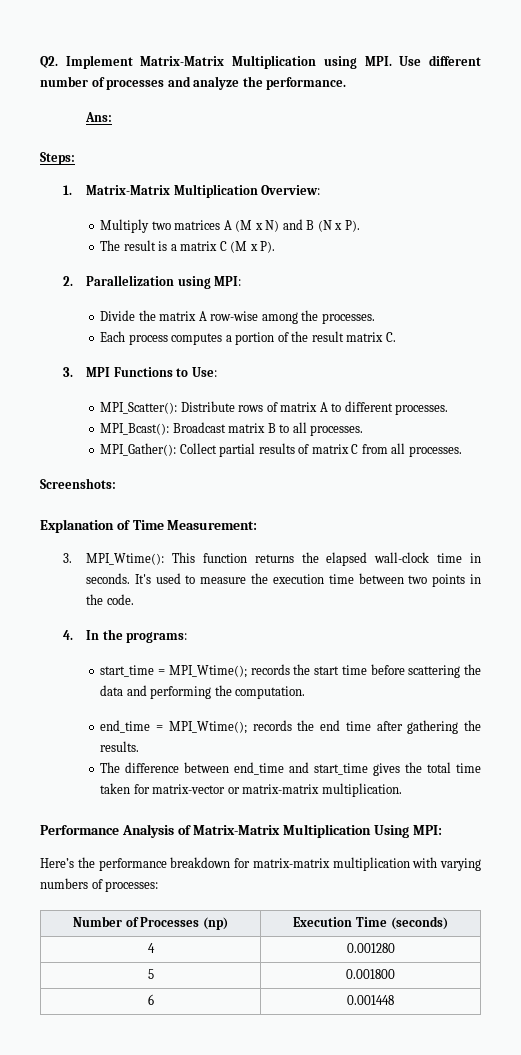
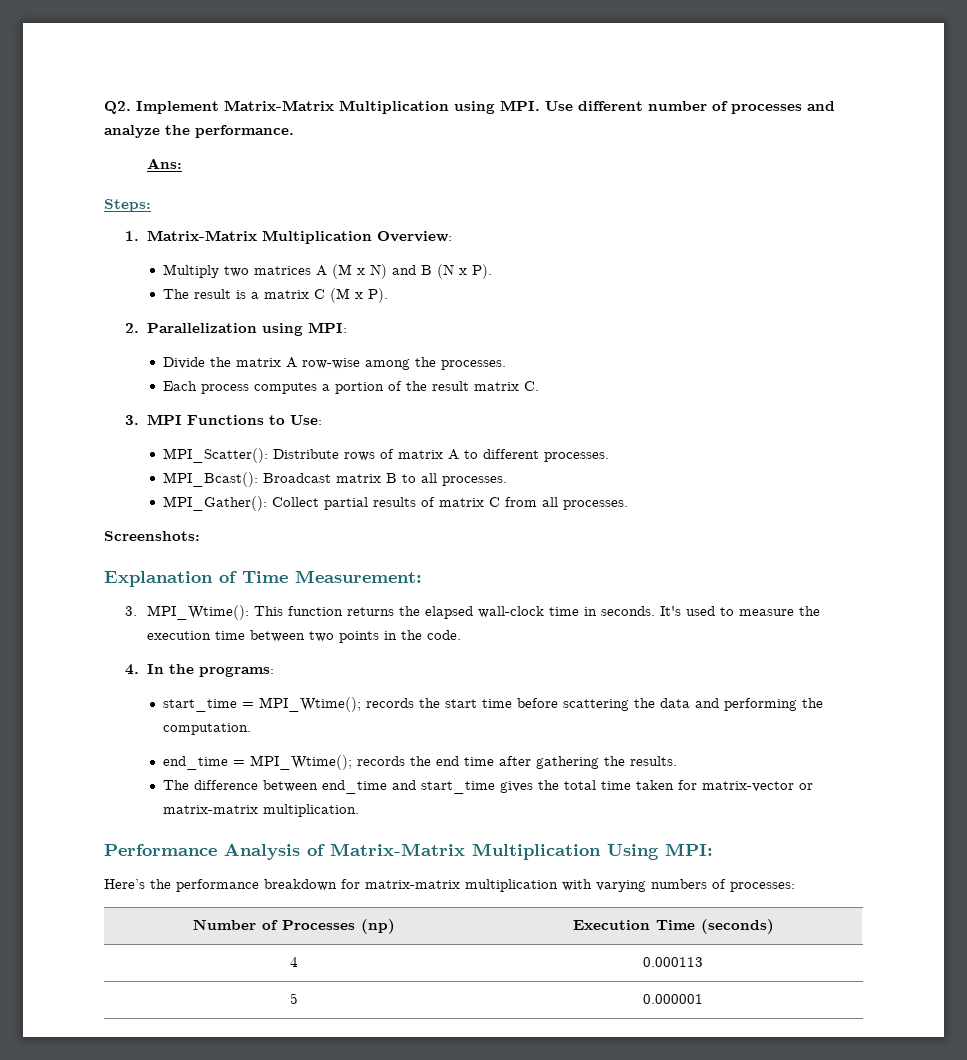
[346,943,395,953] 0.001280 -> [643,957,703,967] 0.000113
[346,969,395,979] [147,994,154,1005] [347,995,394,1005] 0.001800 // 6 | 0.001448 -> [643,994,703,1004] 0.000001

